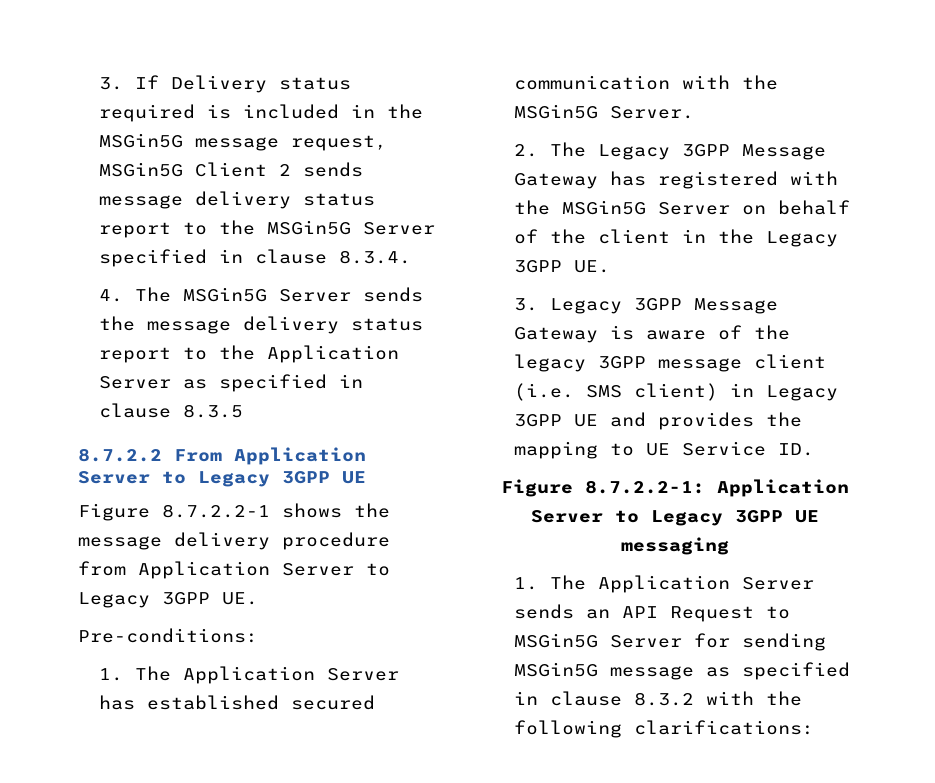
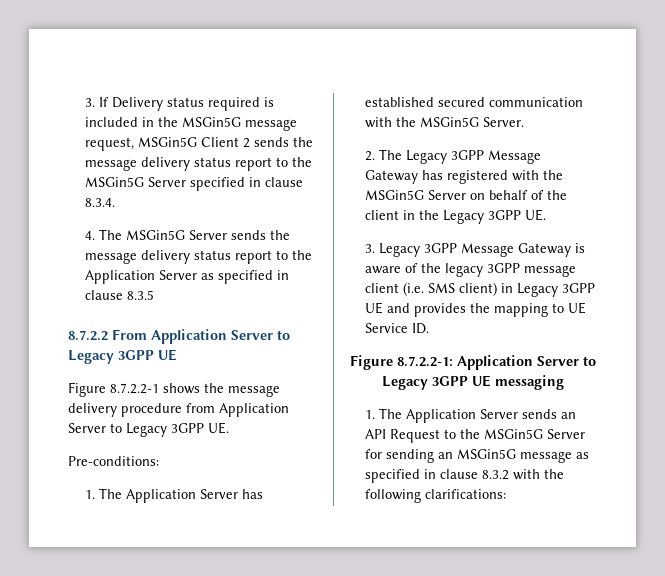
(363, 169) none -> [293,137,314,147] the
(790, 612) none -> [460,429,481,439] the
(826, 642) none -> [438,452,454,459] an

